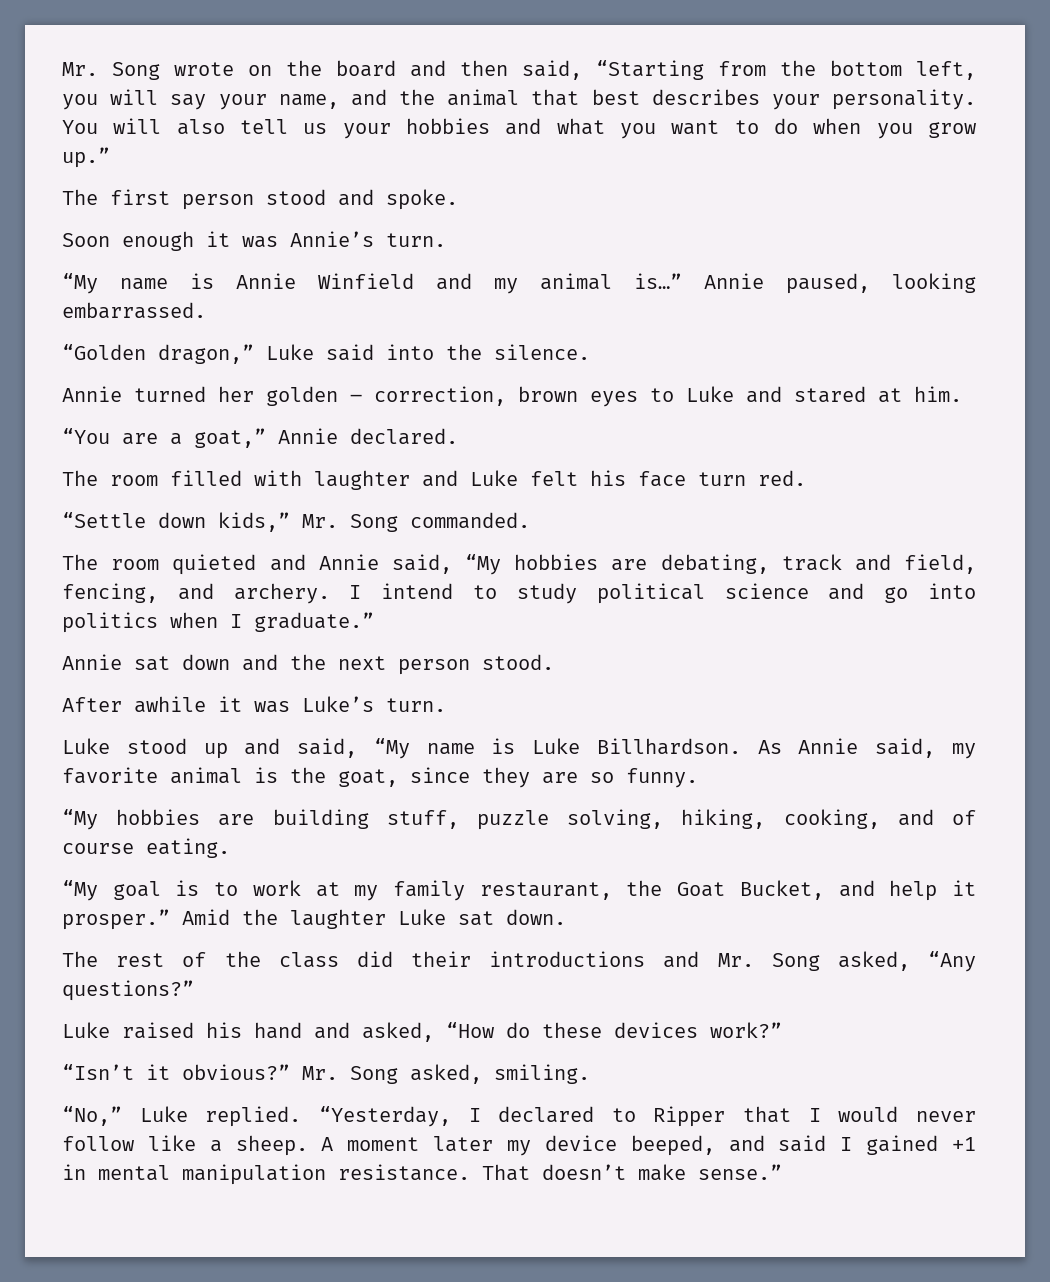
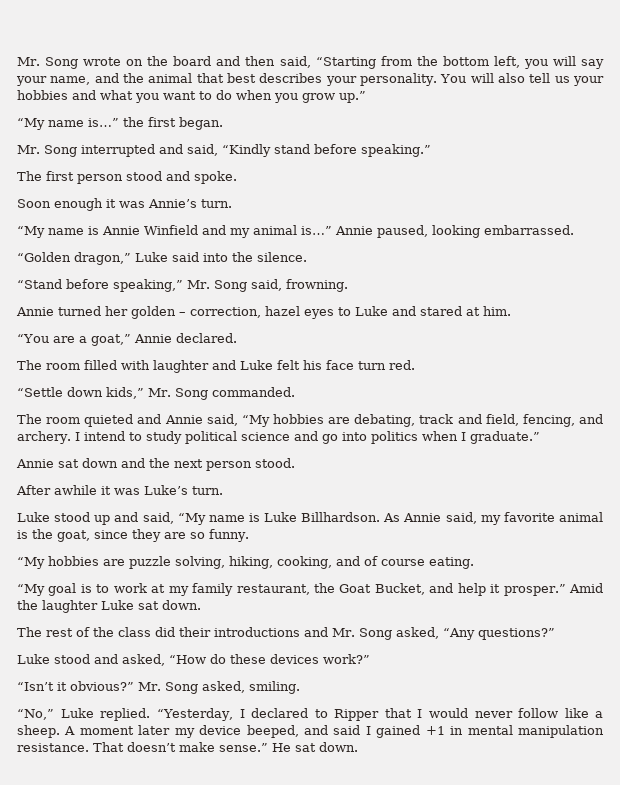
(110, 157) none -> [17,117,223,130] [17,144,431,157] // “My name is…” the first began. // Mr. Song interrupted and said, “Kindly stand before speaking.”
(590, 352) none -> [17,279,348,292] // “Stand before speaking,” Mr. Song said, frowning.
[518,386,578,402] brown -> [265,306,300,316] hazel
[272,809,459,829] building stuff, -> (125, 562) none
[122,1022,302,1039] raised his hand -> [54,654,90,664] stood
(782, 1172) none -> [272,742,358,752] He sat down.

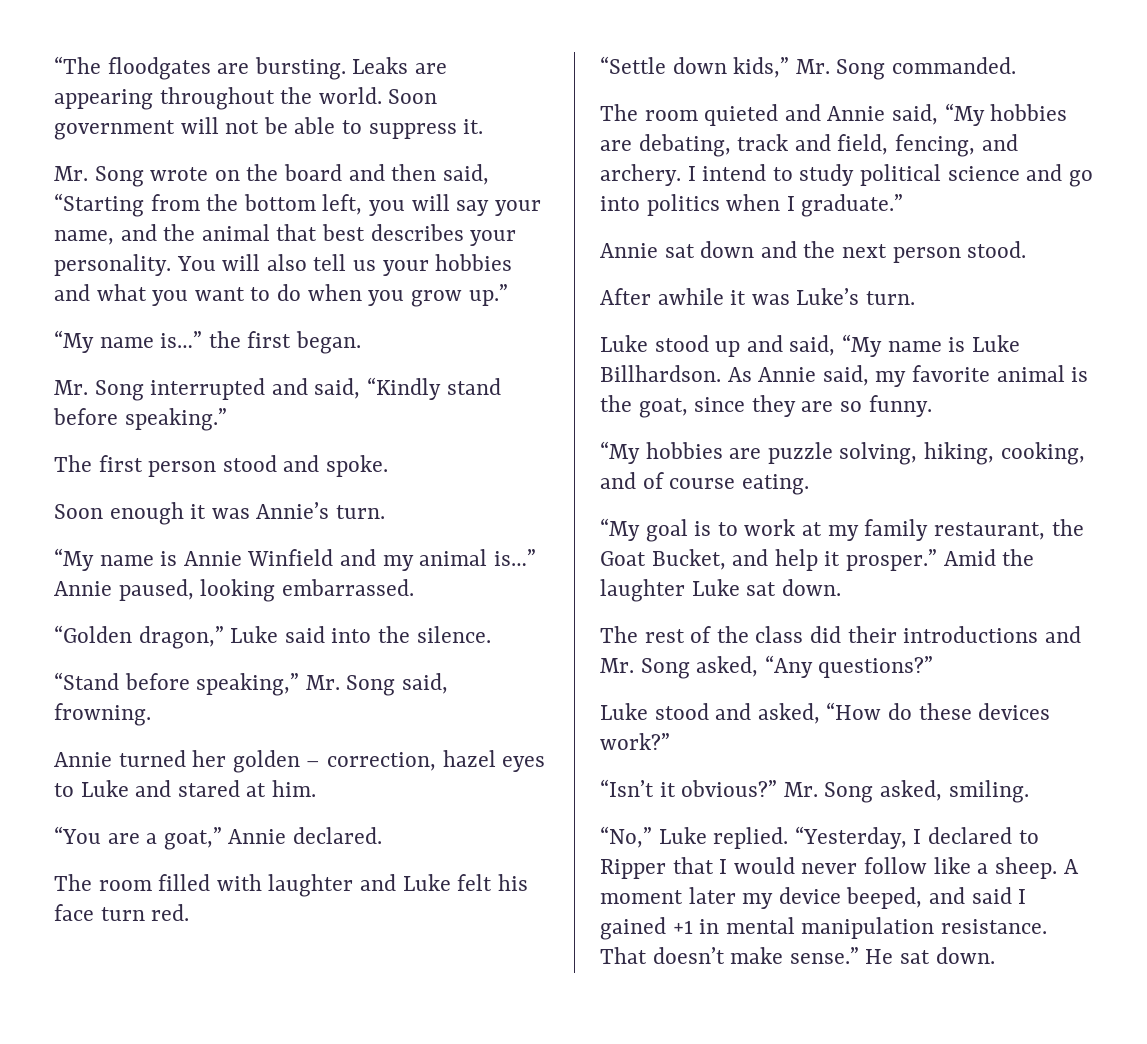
(17, 61) none -> [54,56,448,80] [54,87,438,110] [54,117,484,140] “The floodgates are bursting. Leaks are appearing throughout the world. Soon government will not be able to suppress it. //

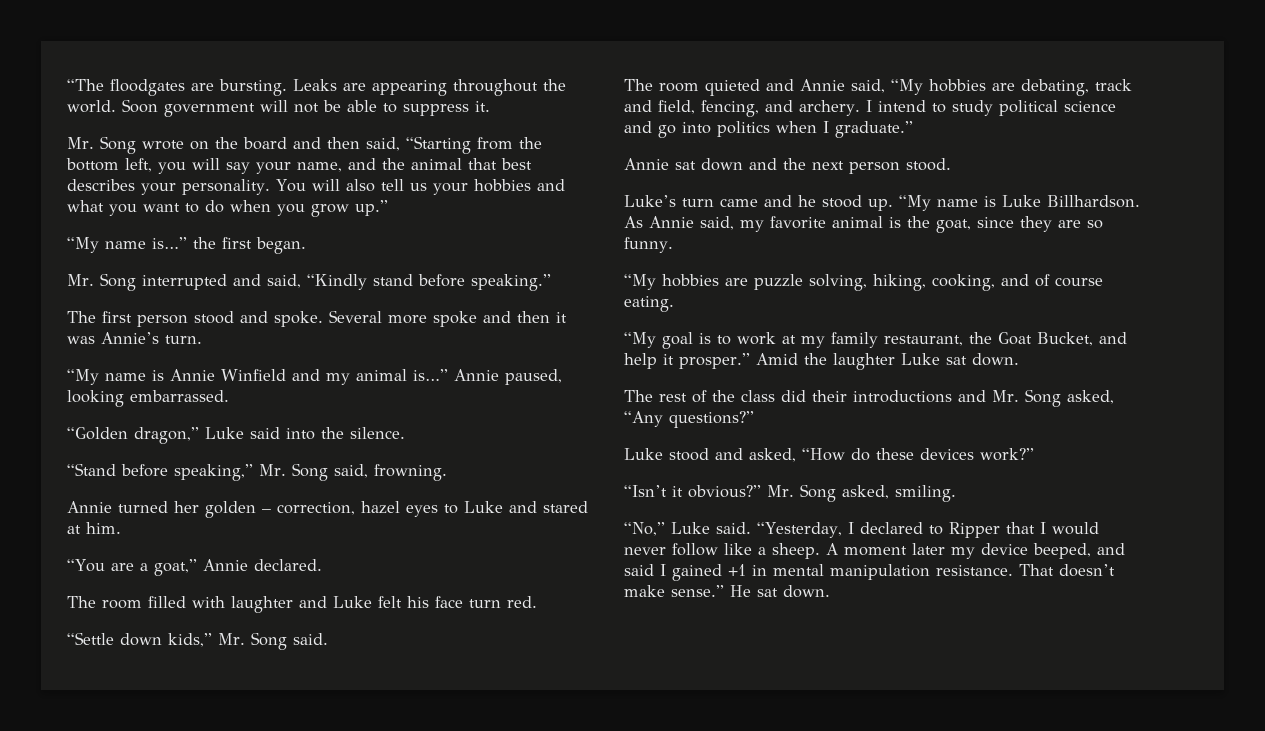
[54,502,184,525] // Soon enough -> [329,310,550,327] Several more spoke and then
[892,57,1017,74] commanded. -> [292,633,328,645] said.
[600,288,916,305] [600,335,836,357] After awhile it was Luke’s turn. // Luke stood up and said, -> [624,195,893,211] Luke’s turn came and he stood up.
[713,827,789,849] replied. -> [716,522,751,534] said.

